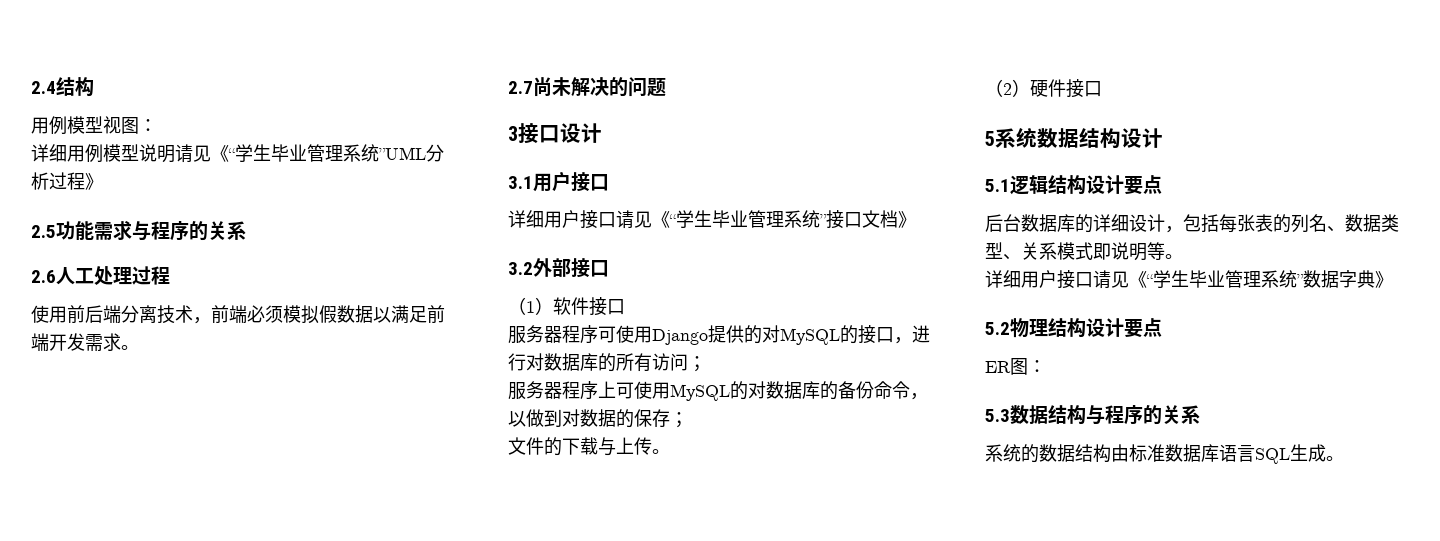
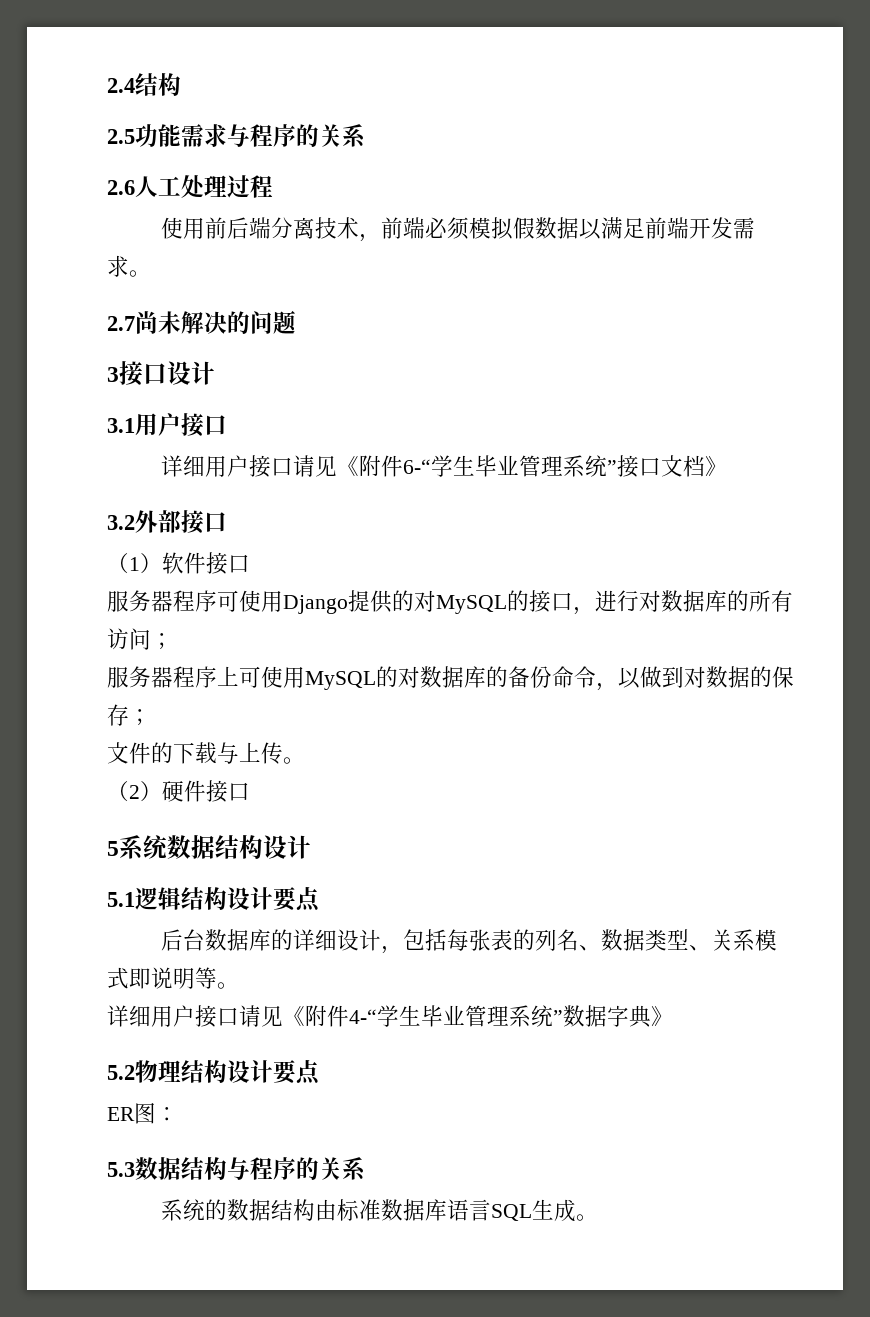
[31,116,157,135] [31,144,444,163] [31,172,103,190] // 用例模型视图： // 详细用例模型说明请见《“学生毕业管理系统”UML分析过程》 -> (181, 84) none
[669,214,676,226] “ -> [358,455,431,477] 附件6-“
[1146,274,1153,286] “ -> [305,1005,377,1027] 附件4-“

